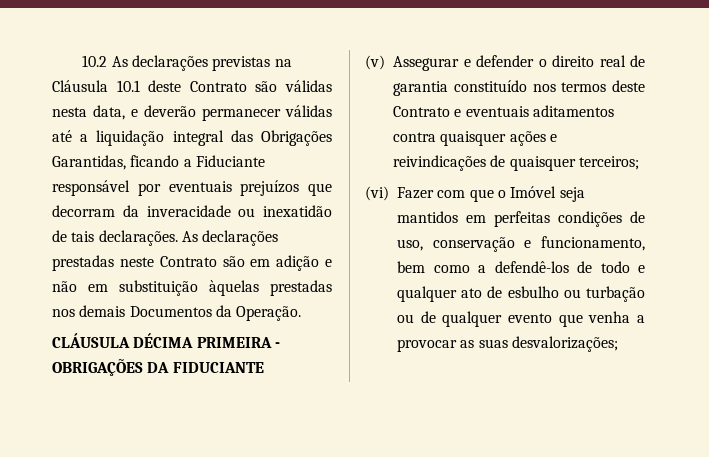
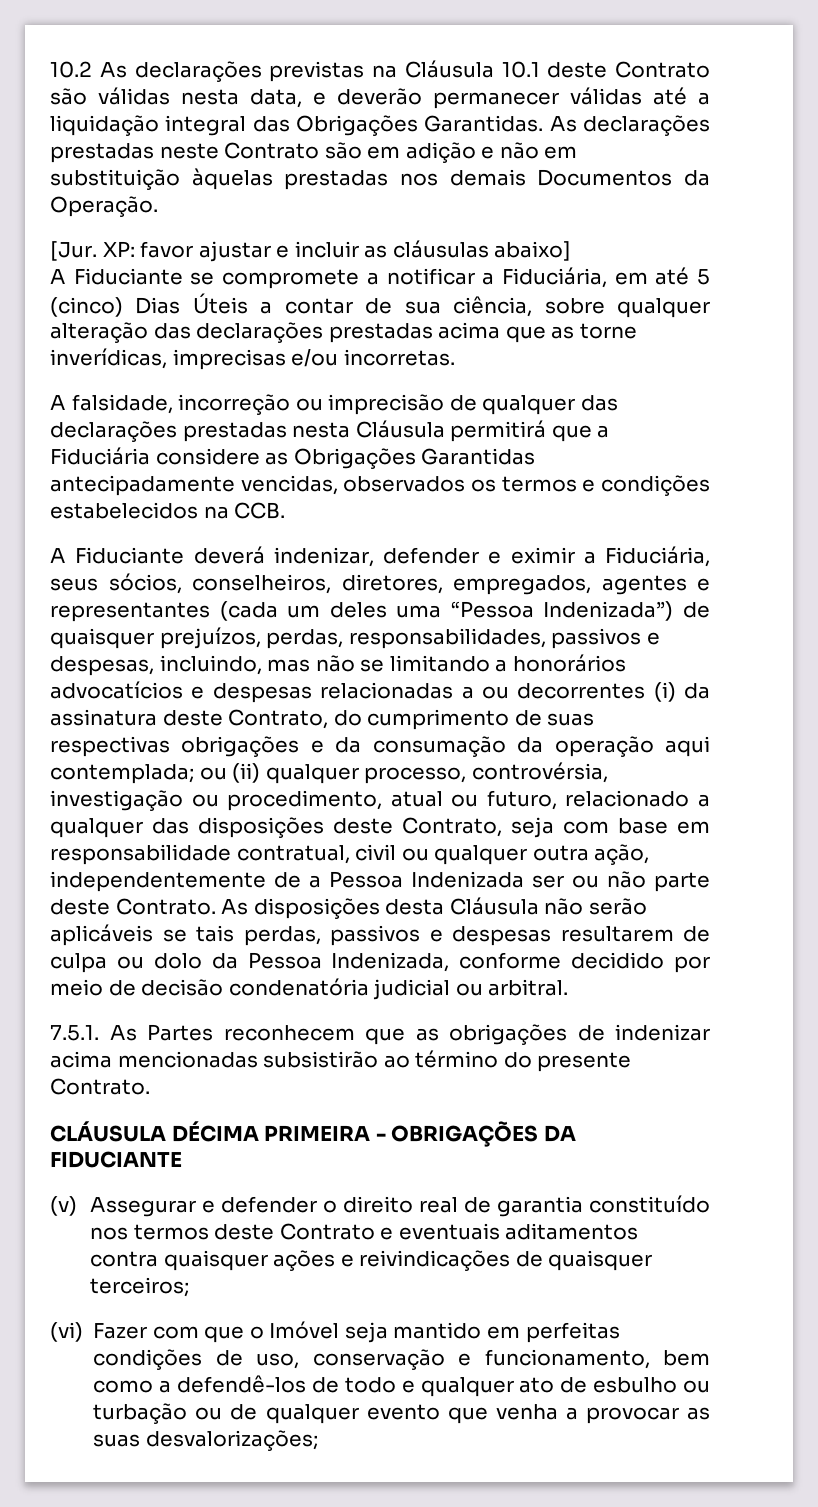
[52,155,265,170] [52,180,332,196] [52,205,332,217] [52,230,178,246] Garantidas, ficando a Fiduciante responsável por eventuais prejuízos que decorram da inveracidade ou inexatidão de tais declarações. -> [424,115,544,132] Garantidas.
(302, 313) none -> [50,240,572,262] [50,267,710,289] [50,293,711,318] [50,322,637,343] [50,348,455,370] [50,394,618,415] [50,420,610,442] [50,447,536,469] [50,475,710,496] [50,502,286,519] [50,546,710,567] [50,573,710,595] [50,601,710,622] [50,627,660,649] [50,654,626,676] [50,681,710,703] [50,709,595,730] [50,736,711,757] [50,762,608,784] [50,790,710,811] [50,817,710,838] [50,844,650,865] [50,871,710,892] [50,897,647,919] [50,924,710,946] [50,952,710,973] [50,978,569,1000] [50,1024,710,1045] [50,1050,632,1072] [50,1078,150,1095] // [Jur. XP: favor ajustar e incluir as cláusulas abaixo] // A Fiduciante se compromete a notificar a Fiduciária, em até 5 (cinco) Dias Úteis a contar de sua ciência, sobre qualquer alteração das declarações prestadas acima que as torne inverídicas, imprecisas e/ou incorretas. // A falsidade, incorreção ou imprecisão de qualquer das declarações prestadas nesta Cláusula permitirá que a Fiduciária considere as Obrigações Garantidas antecipadamente vencidas, observados os termos e condições estabelecidos na CCB. // A Fiduciante deverá indenizar, defender e eximir a Fiduciária, seus sócios, conselheiros, diretores, empregados, agentes e representantes (cada um deles uma “Pessoa Indenizada”) de quaisquer prejuízos, perdas, responsabilidades, passivos e despesas, incluindo, mas não se limitando a honorários advocatícios e despesas relacionadas a ou decorrentes (i) da assinatura deste Contrato, do cumprimento de suas respectivas obrigações e da consumação da operação aqui contemplada; ou (ii) qualquer processo, controvérsia, investigação ou procedimento, atual ou futuro, relacionado a qualquer das disposições deste Contrato, seja com base em responsabilidade contratual, civil ou qualquer outra ação, independentemente de a Pessoa Indenizada ser ou não parte deste Contrato. As disposições desta Cláusula não serão aplicáveis se tais perdas, passivos e despesas resultarem de culpa ou dolo da Pessoa Indenizada, conforme decidido por meio de decisão condenatória judicial ou arbitral. // 7.5.1. As Partes reconhecem que as obrigações de indenizar acima mencionadas subsistirão ao término do presente Contrato.
[397,211,458,223] mantidos -> [393,1322,482,1339] mantido

